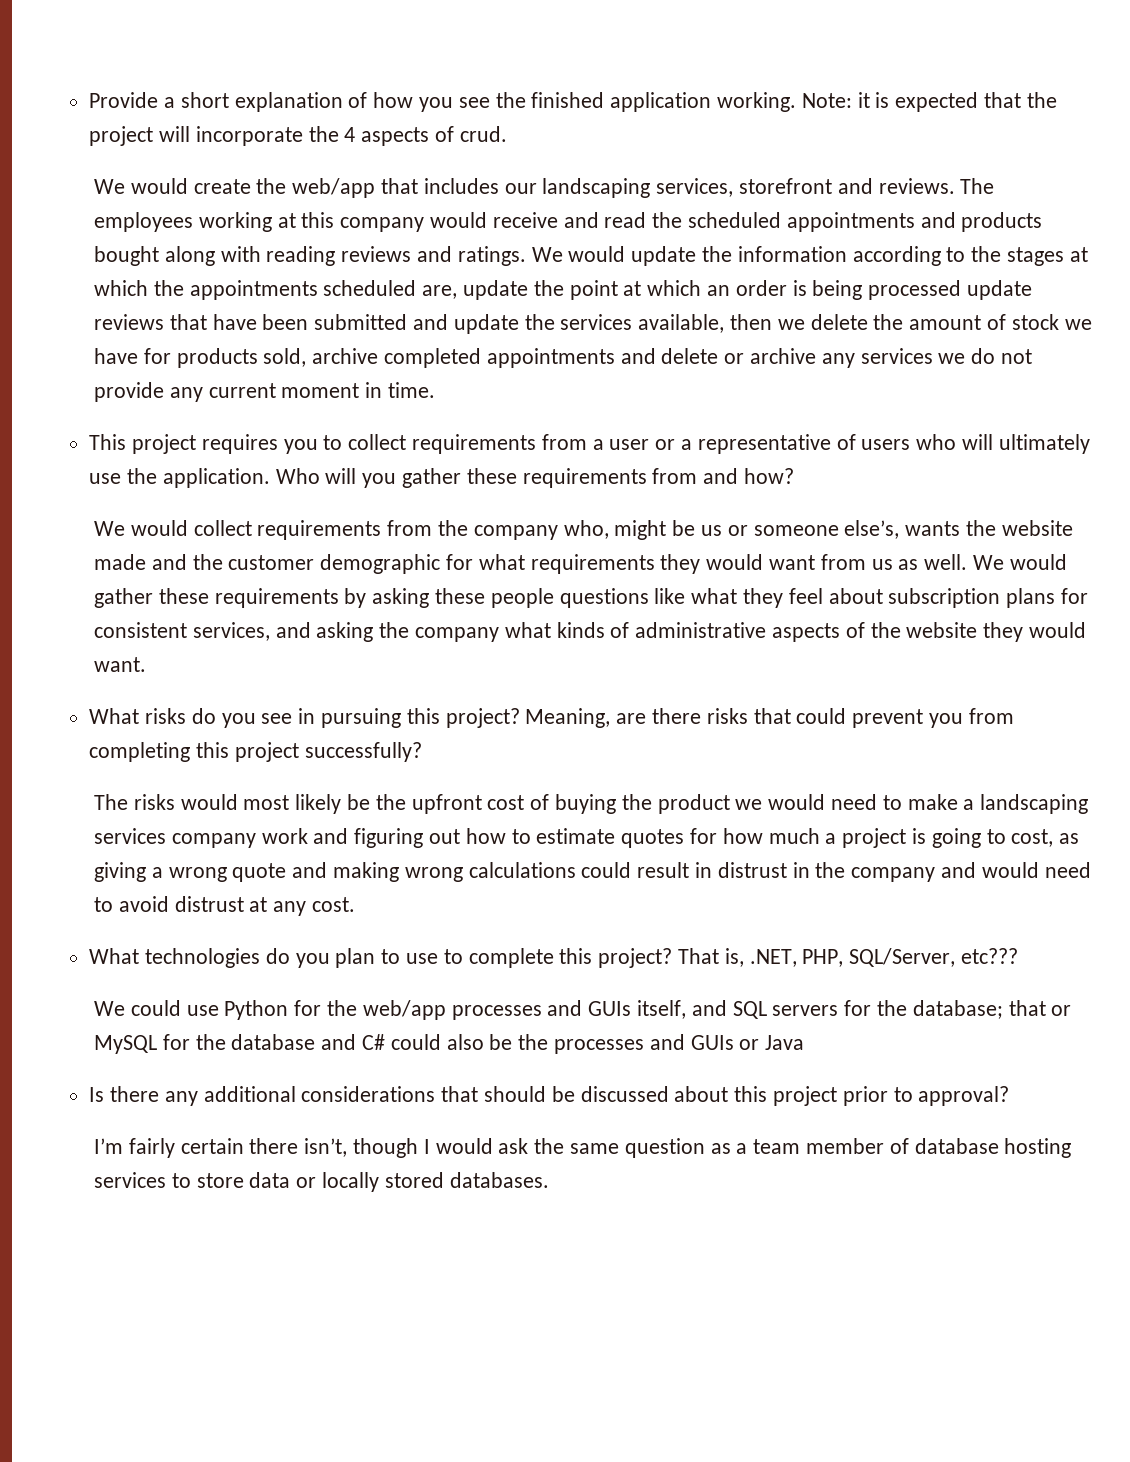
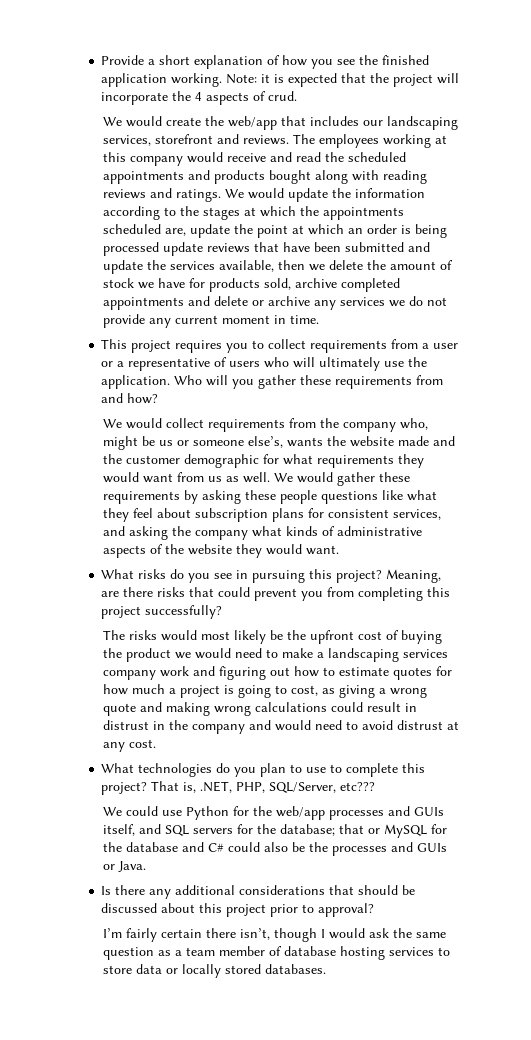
[765,1035,805,1050] Java -> [118,861,147,872] Java.

